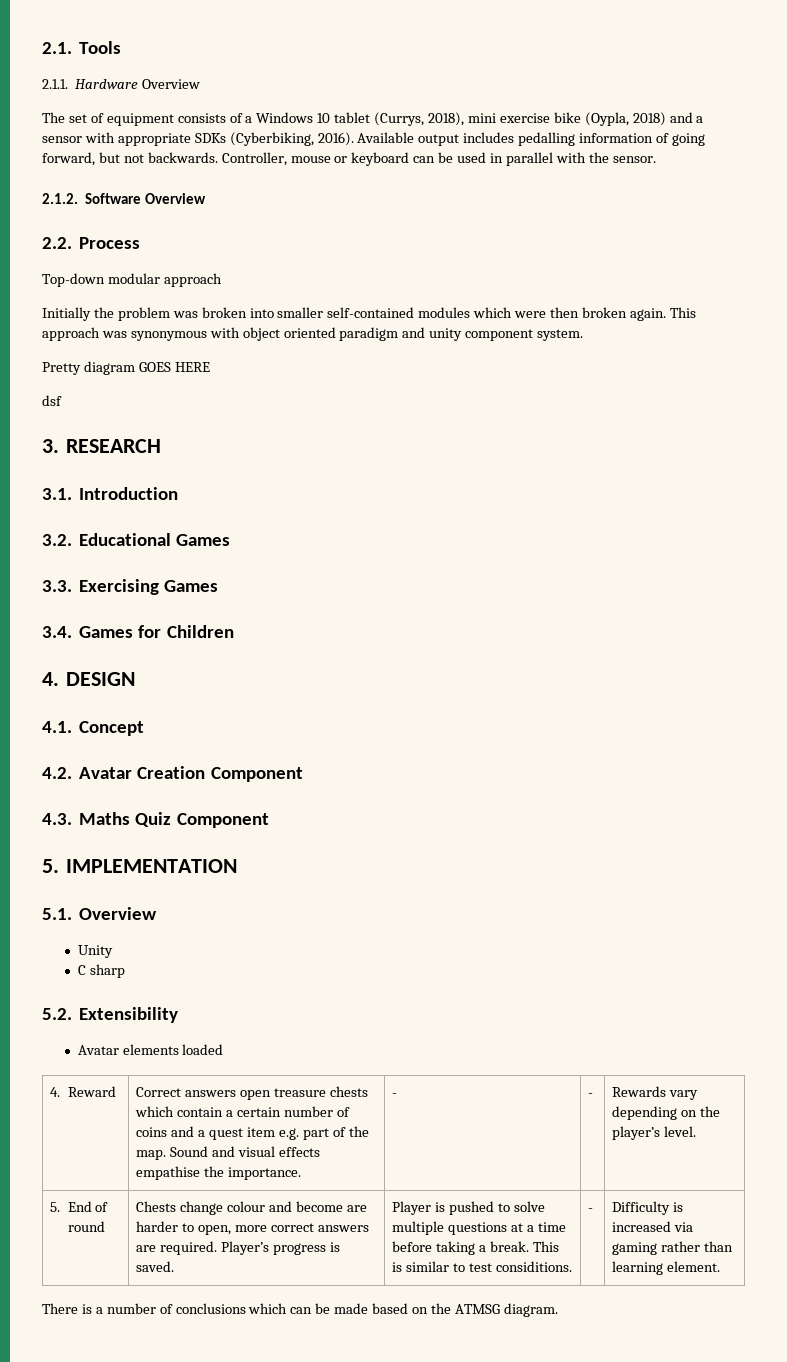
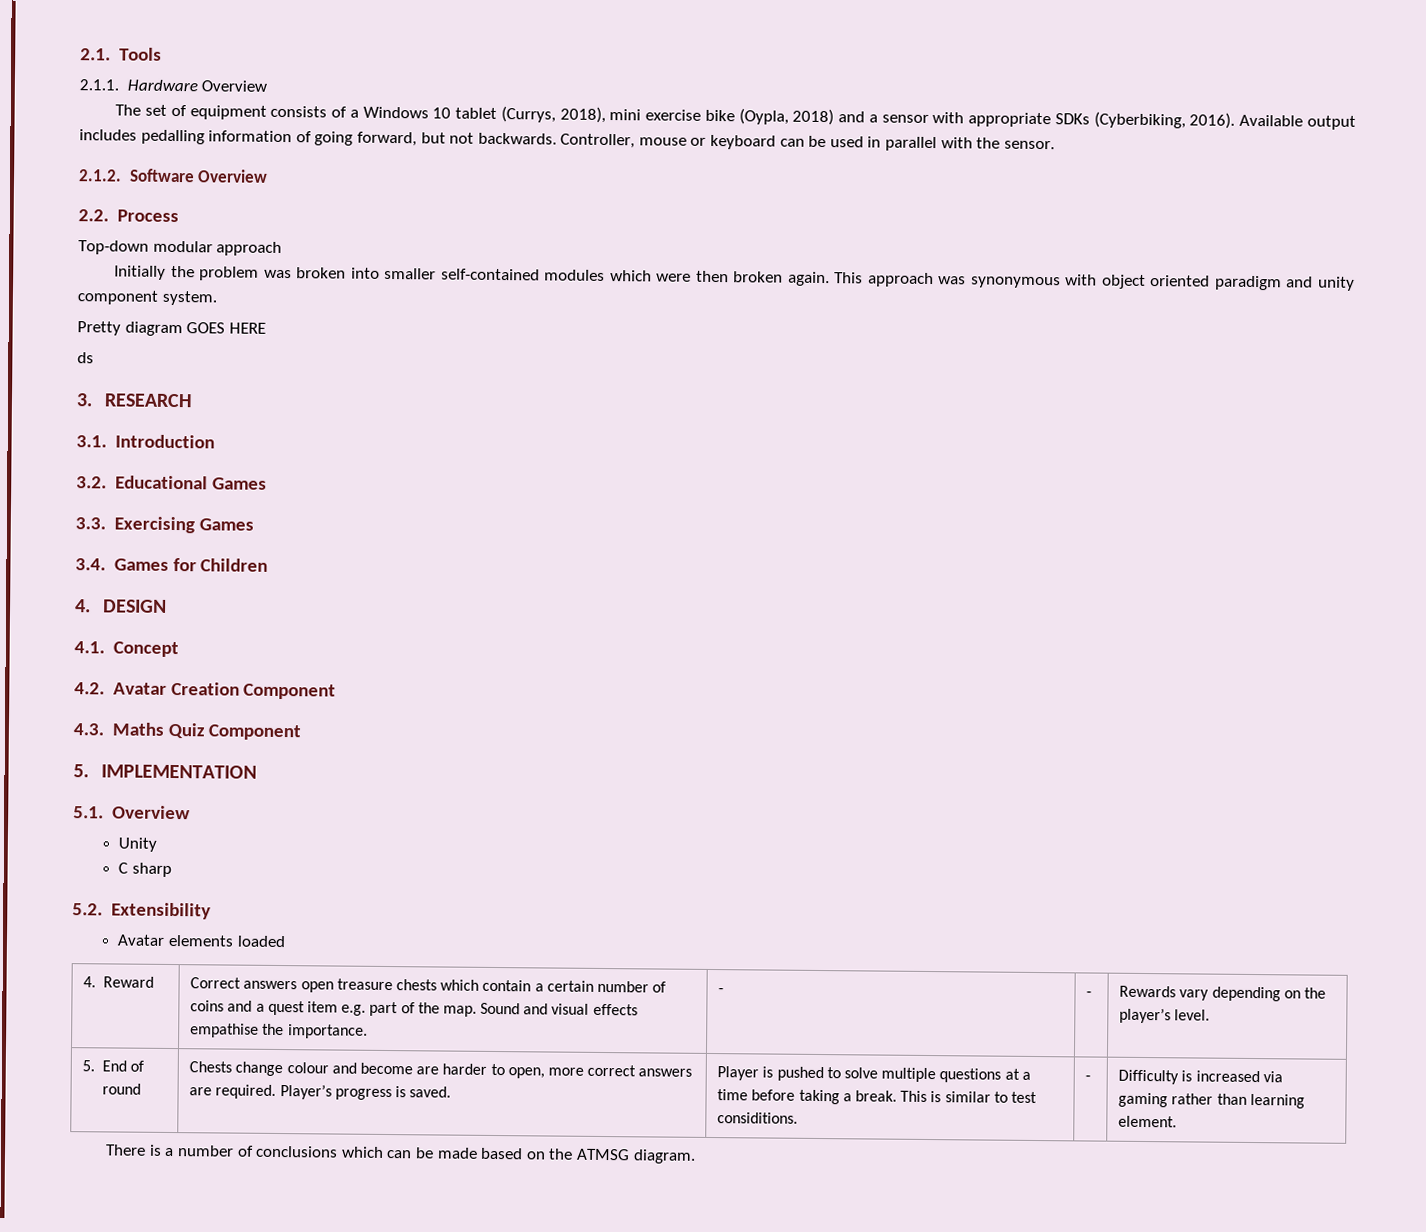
[42,395,62,406] dsf -> [77,352,94,364] ds

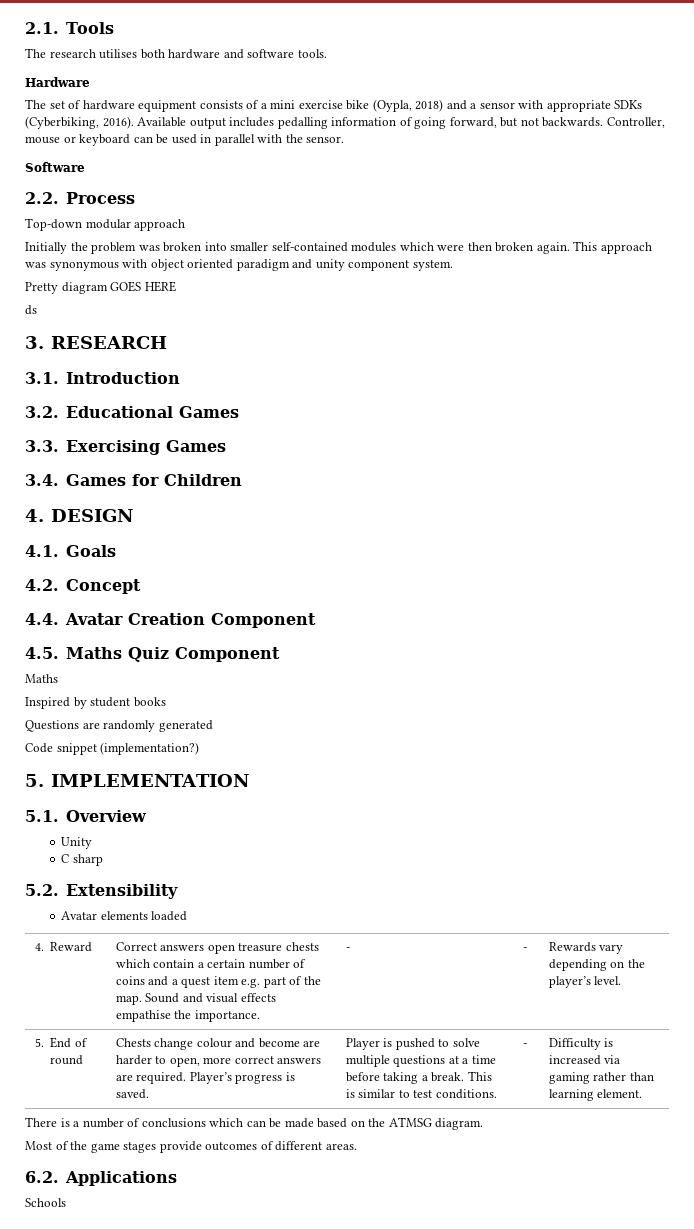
[79,79,119,91] 2.1.1. -> [25,48,327,59] The research utilises both hardware and software tools. //
[201,80,268,92] Overview -> (90, 82) none
(187, 110) none -> [82,100,135,110] hardware
[362,106,606,123] Windows 10 tablet (Currys, 2018), -> (267, 106) none
[78,169,122,182] 2.1.2. -> (345, 139) none
[197,169,269,183] Overview -> (85, 167) none
(105, 647) none -> [65,545,116,557] [25,579,59,591] Goals // 4.2.
[74,682,105,695] 4.2. -> [25,613,59,625] 4.4.
[73,723,104,736] 4.3. -> [25,647,59,659] 4.5.
(302, 732) none -> [25,674,58,683] [25,697,166,709] [25,720,213,732] [25,742,200,755] // Maths // Inspired by student books // Questions are randomly generated // Code snippet (implementation?)
[717,1112,799,1124] considitions. -> [435,1089,497,1099] conditions.
(696, 1156) none -> [25,1141,357,1153] [25,1171,177,1186] [25,1198,66,1207] // Most of the game stages provide outcomes of different areas. // 6.2. Applications // Schools

